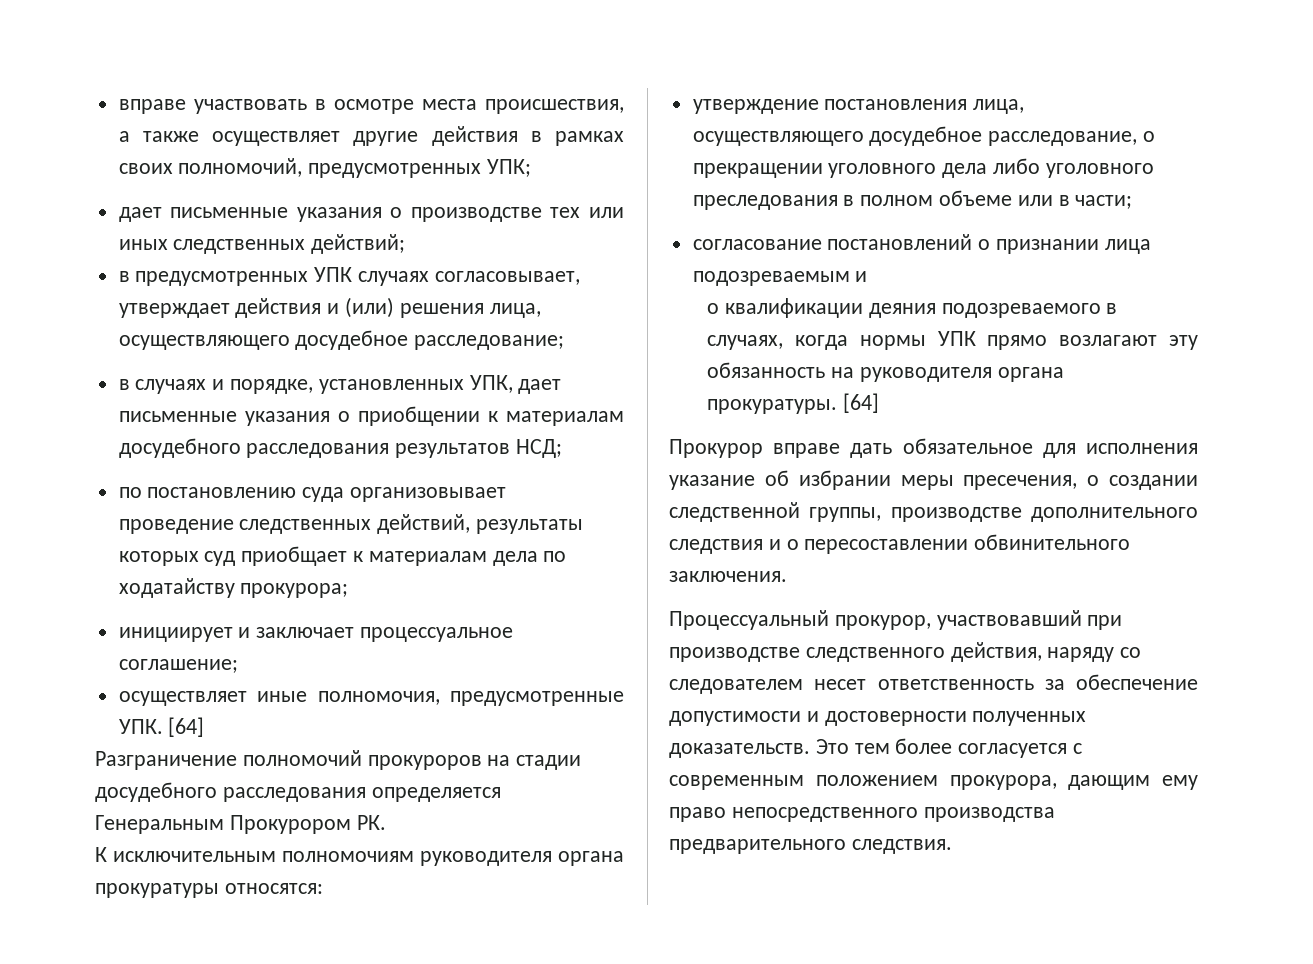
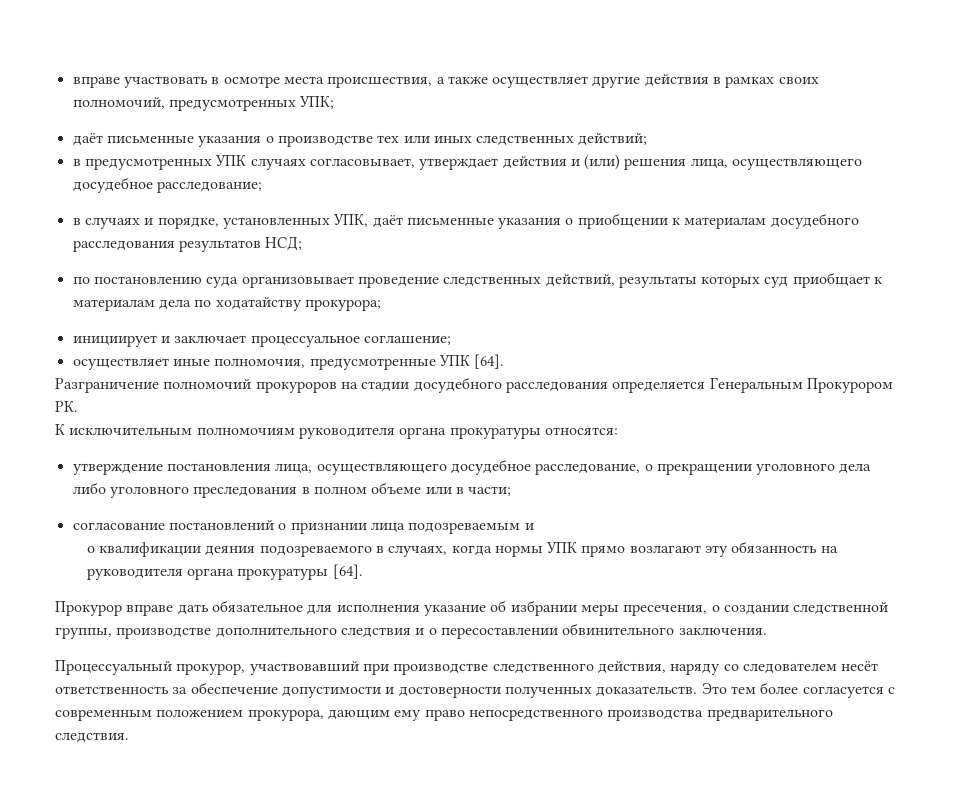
[118,207,162,222] дает -> [72,133,103,146] даёт
[518,379,562,394] дает -> [372,215,403,228] даёт
[118,717,205,737] УПК. [64] -> [438,354,505,369] УПК [64].
[707,393,879,414] прокуратуры. [64] -> [237,564,363,580] прокуратуры [64].
[814,679,867,690] несет -> [841,661,879,671] несёт

